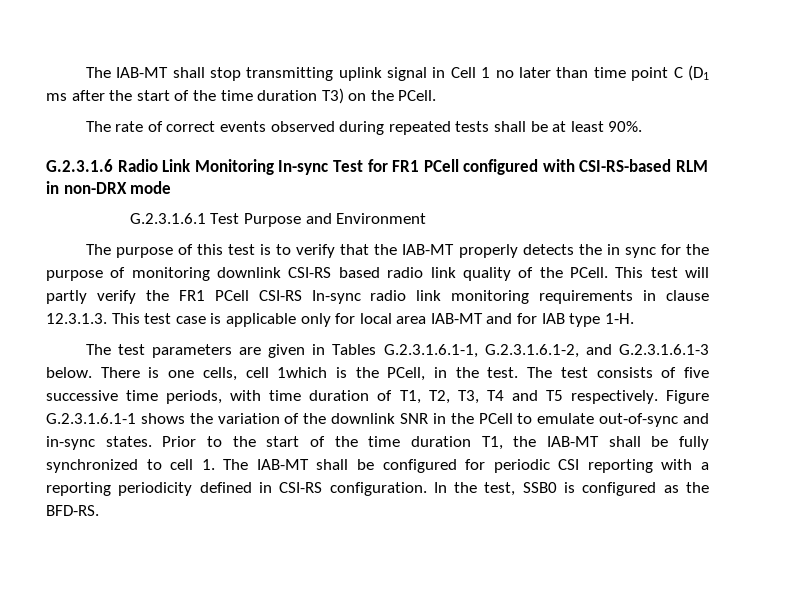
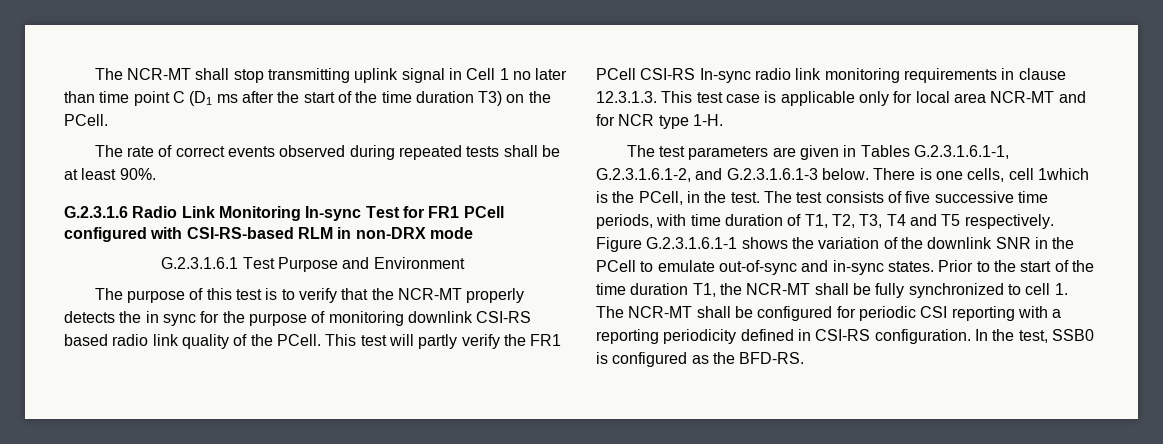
[85,67,169,78] The IAB-MT -> [94,68,192,80] The NCR-MT
[402,244,455,255] IAB-MT -> [397,288,462,300] NCR-MT
[430,313,483,324] IAB-MT -> [990,91,1055,103] NCR-MT
[541,313,565,324] IAB -> [618,114,655,126] NCR
[547,436,599,447] IAB-MT -> [746,283,811,295] NCR-MT
[256,459,309,470] IAB-MT -> [628,306,693,318] NCR-MT

